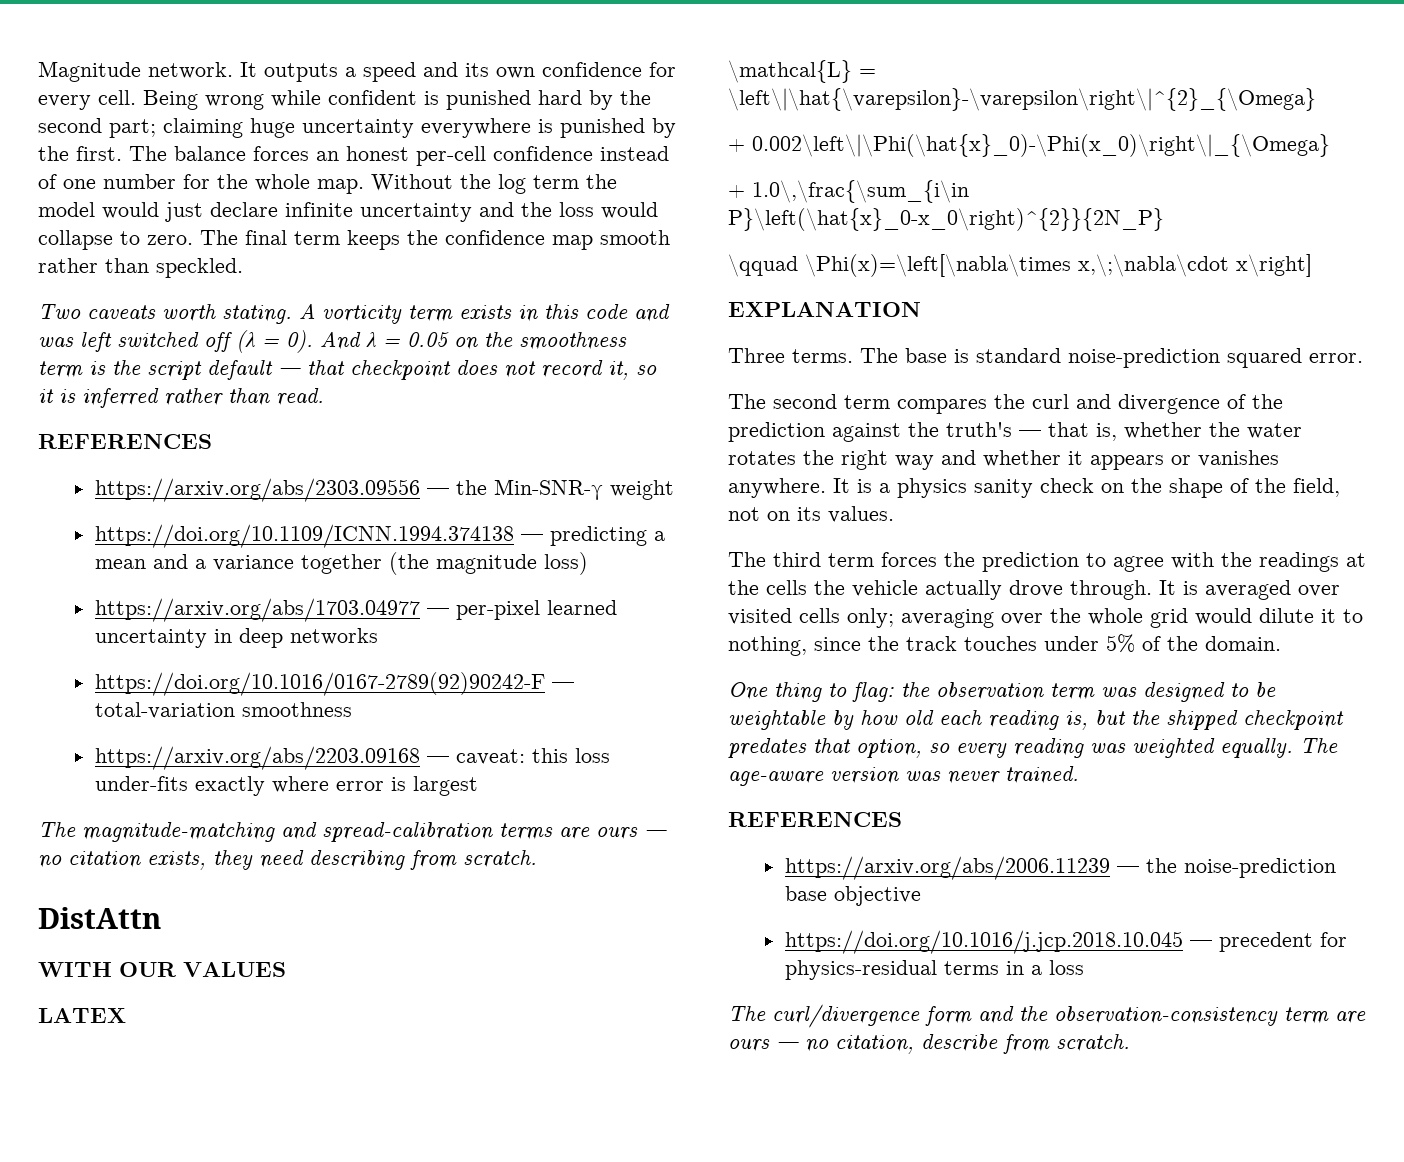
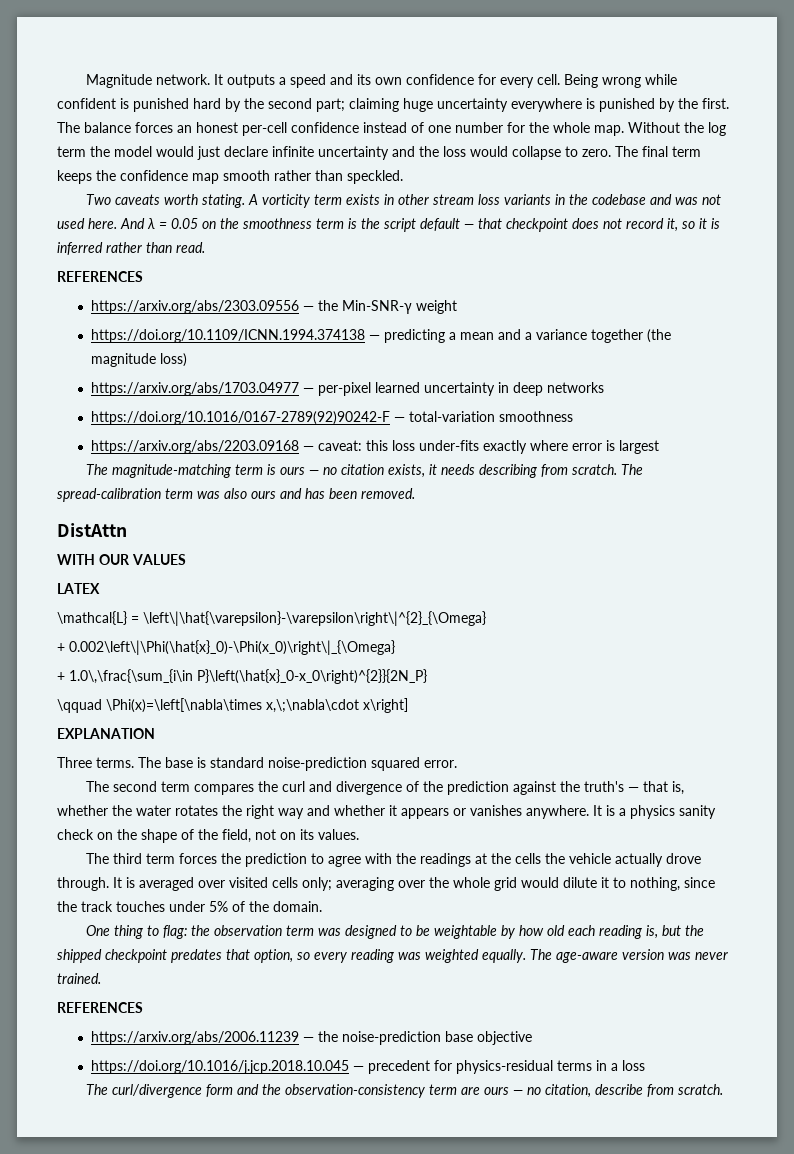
[544,304,670,322] [38,330,313,353] this code and was left switched off (λ = 0). -> [397,194,721,205] [57,218,117,229] other stream loss variants in the codebase and was not used here.
[281,822,590,842] and spread-calibration terms are -> [234,464,276,475] term is
[213,850,304,870] they need -> [428,464,475,475] it needs
(537, 859) none -> [620,464,643,475] [57,488,415,502] The spread-calibration term was also ours and has been removed.

